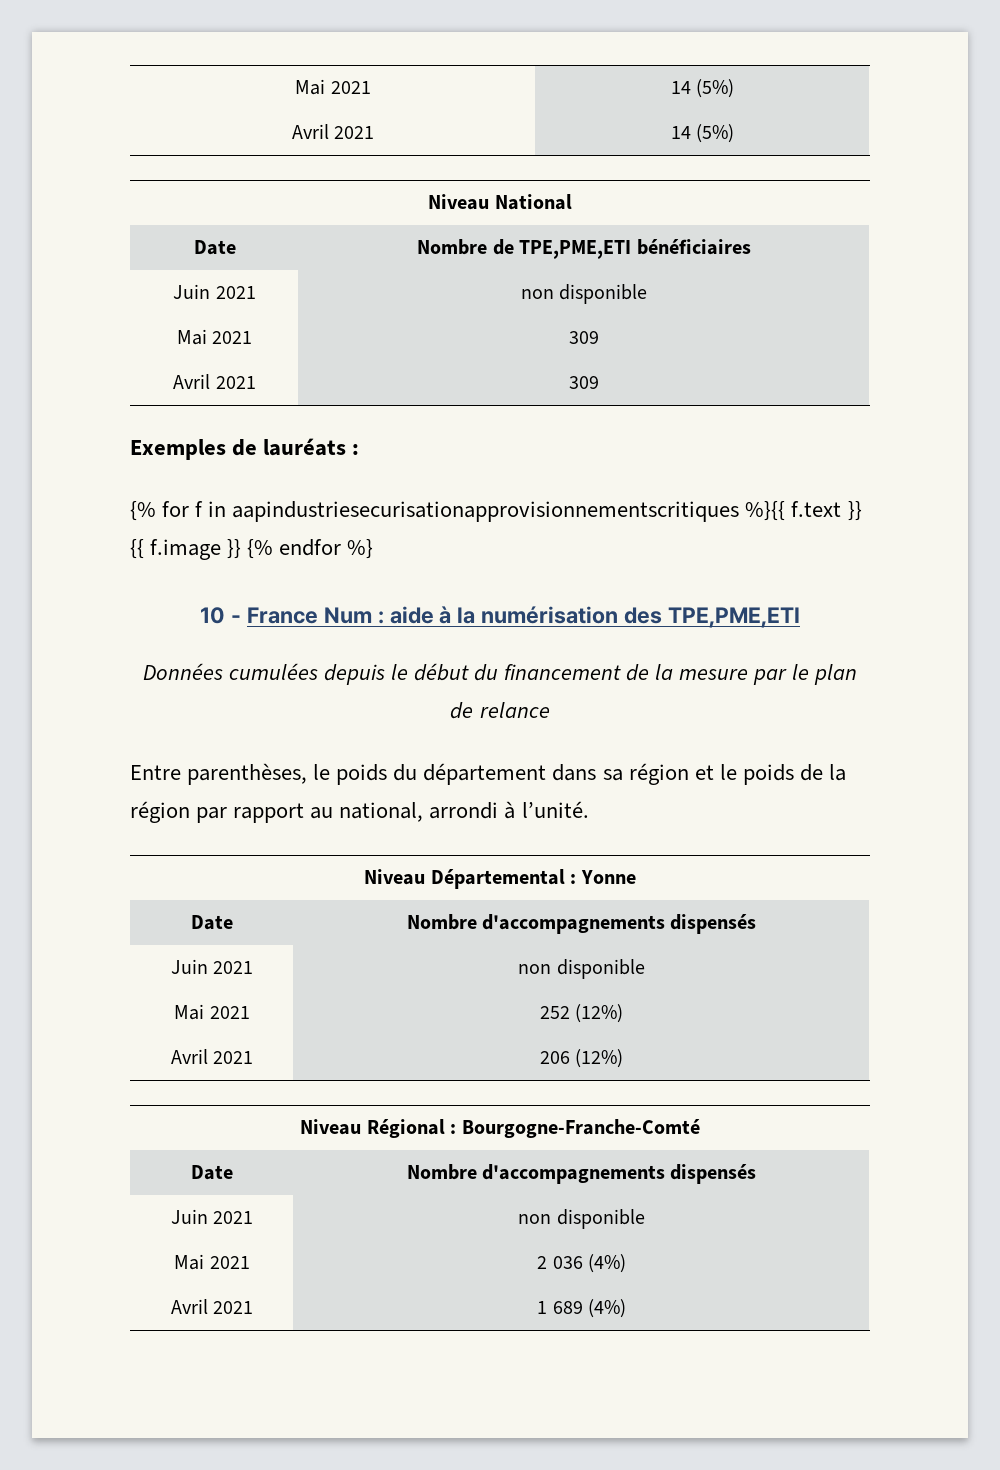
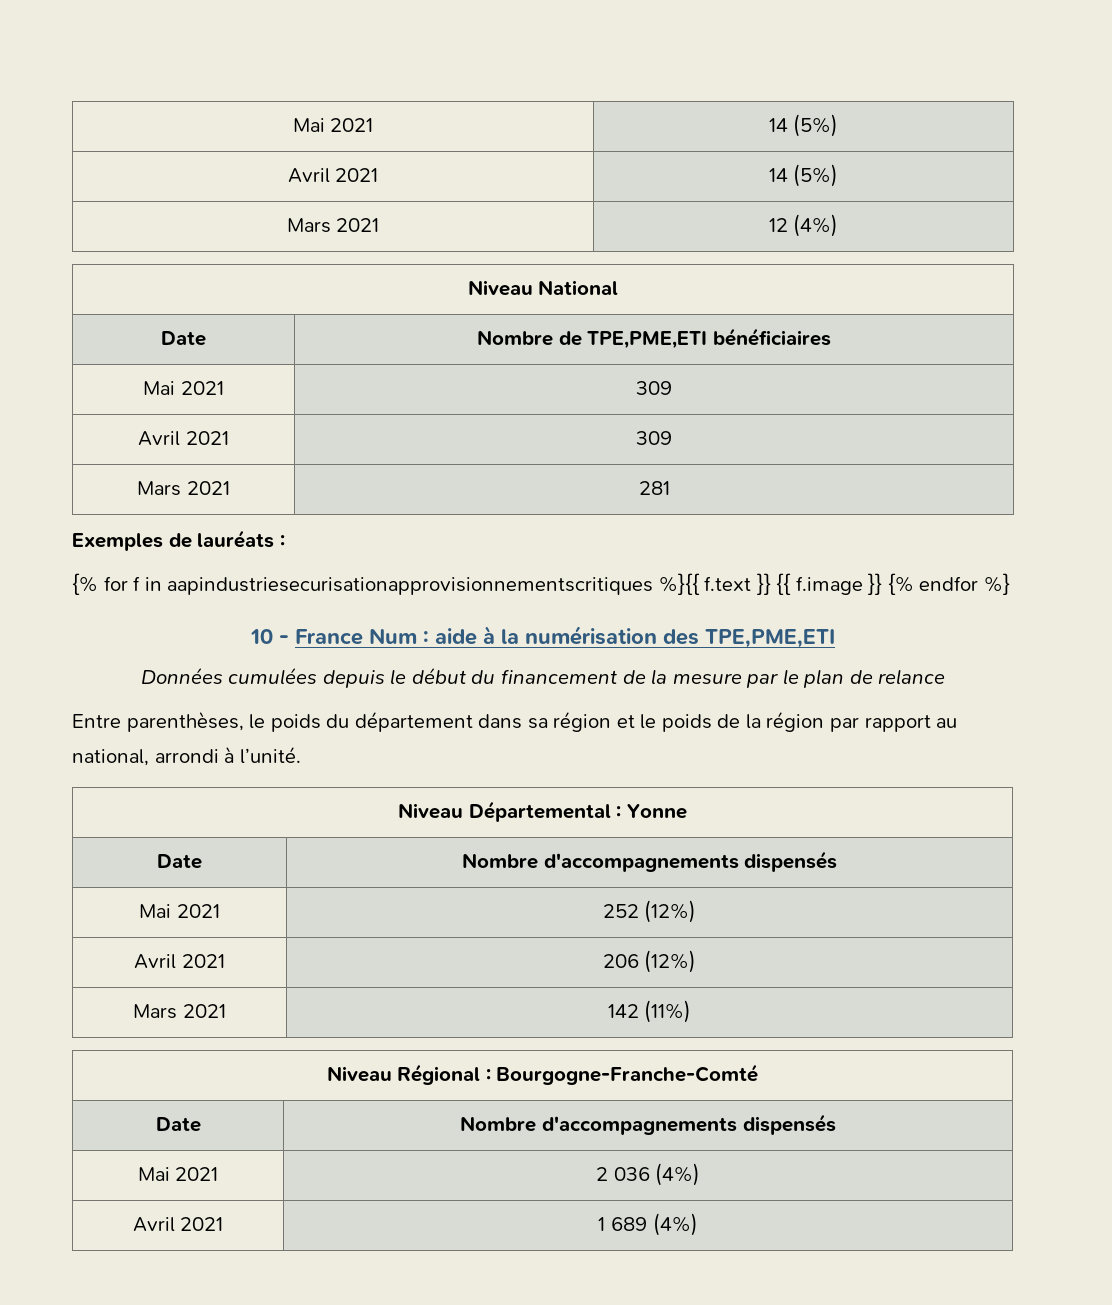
(735, 133) none -> [286,218,380,233] [768,214,839,237] // Mars 2021 | 12 (4%)
[173,284,256,299] [520,284,648,304] // Juin 2021 | non disponible -> (831, 337) none
(599, 382) none -> [137,481,230,496] [638,481,670,495] // Mars 2021 | 281
[170,959,254,974] [518,959,645,979] // Juin 2021 | non disponible -> (838, 861) none
(624, 1058) none -> [133,1004,226,1019] [607,1000,692,1023] // Mars 2021 | 142 (11%)
[170,1209,254,1224] [518,1209,645,1229] // Juin 2021 | non disponible -> (836, 1124) none

